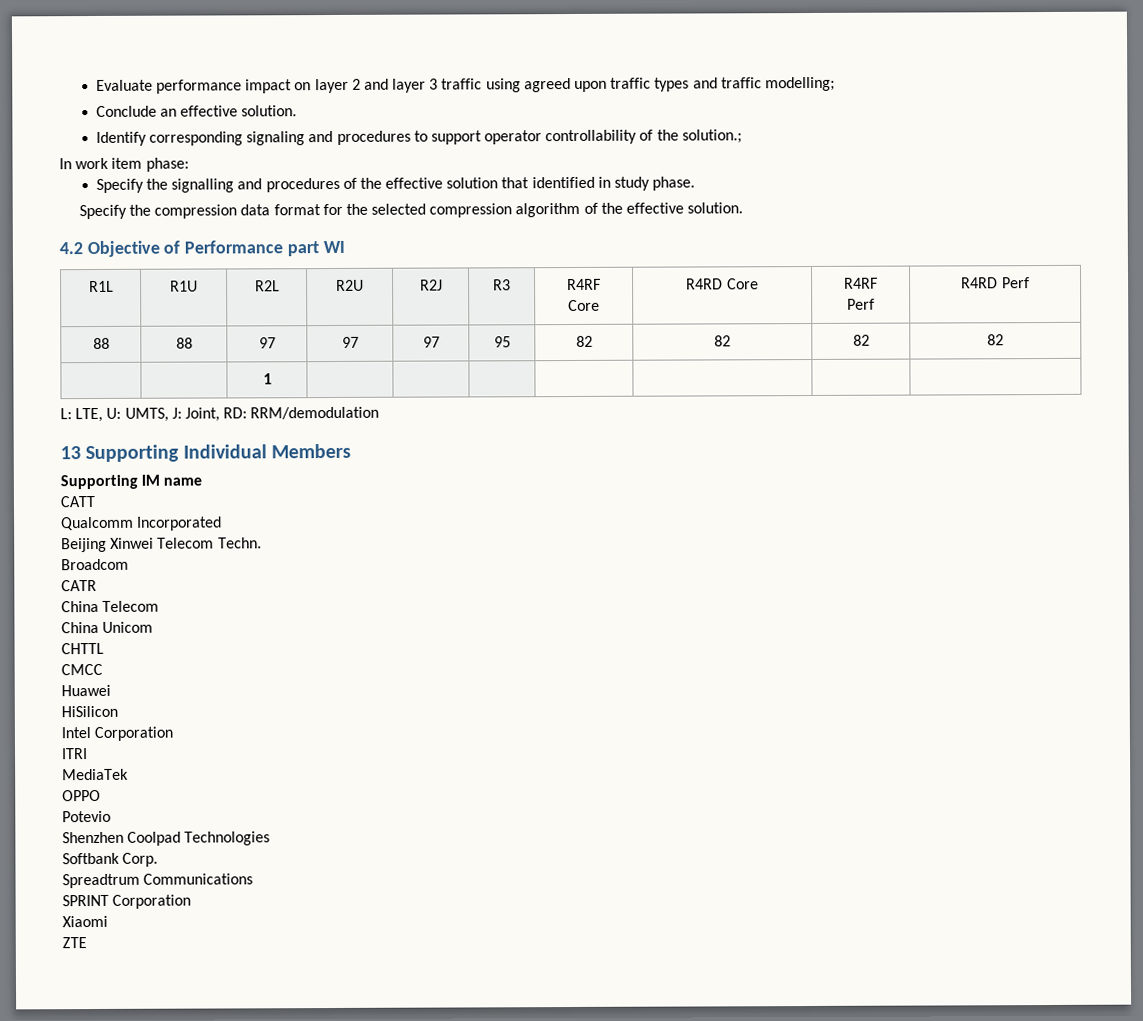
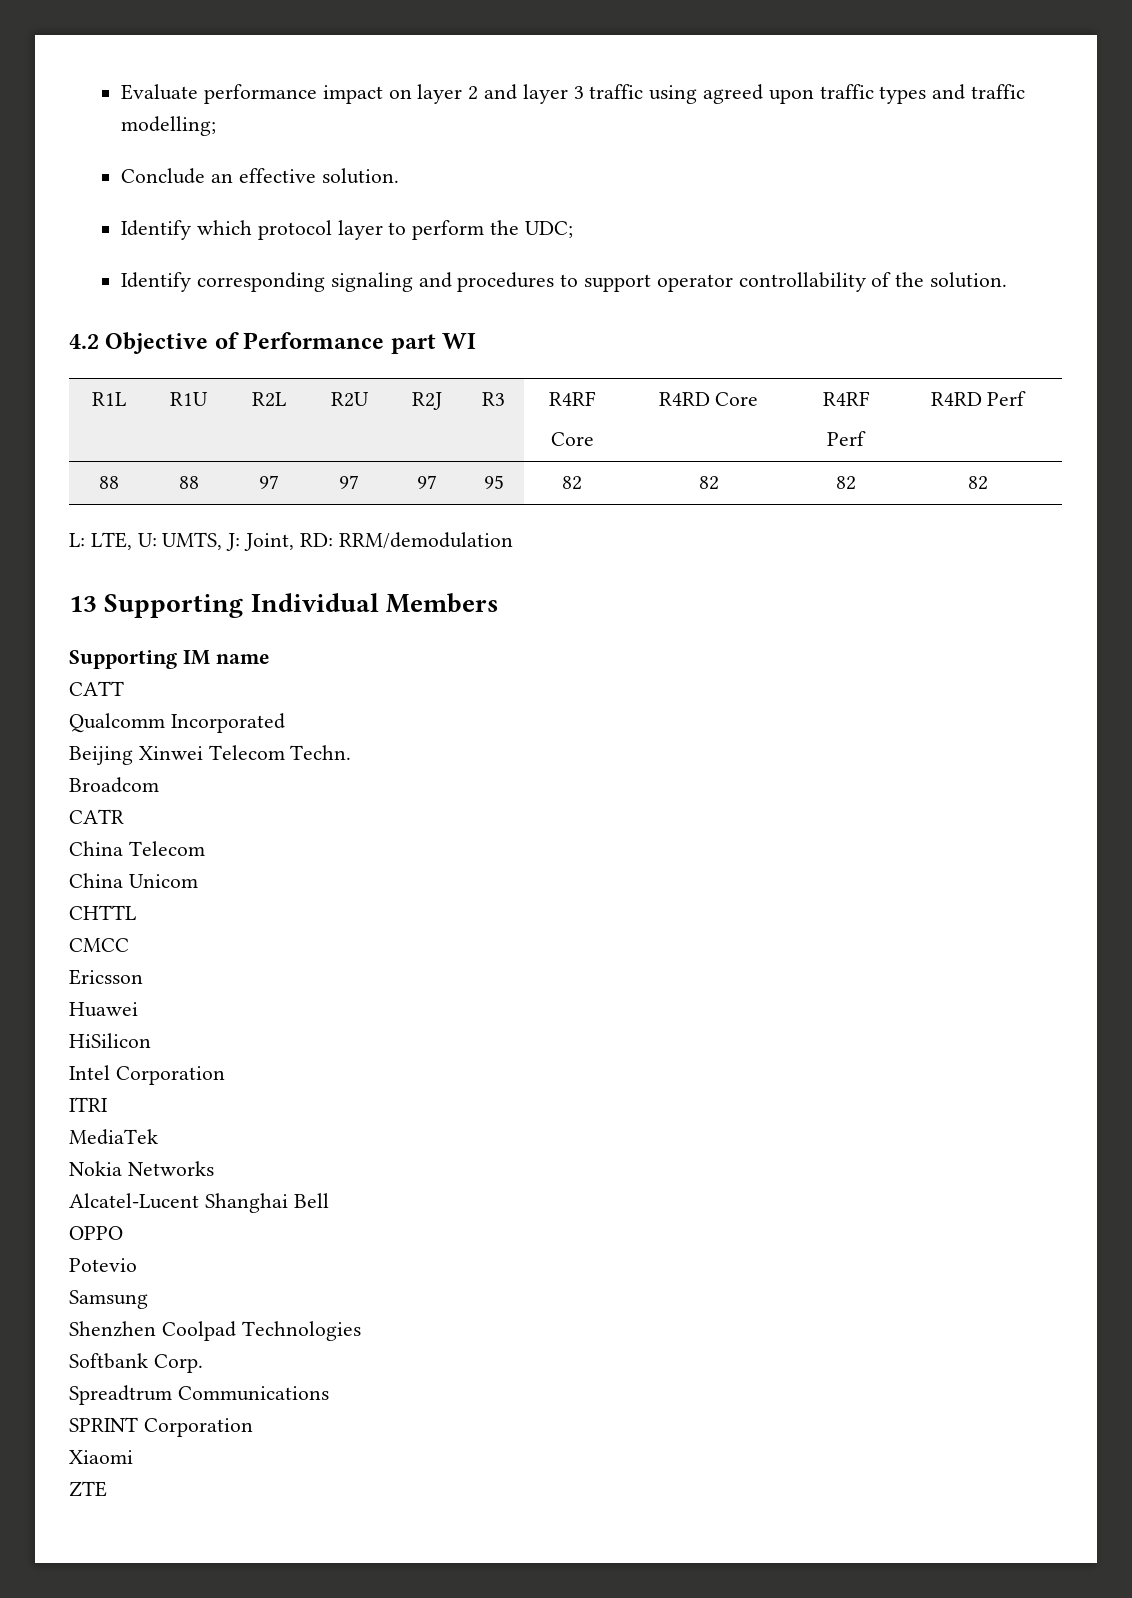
(298, 111) none -> [121,220,573,240] // Identify which protocol layer to perform the UDC;
[681,129,742,144] [59,157,189,172] [95,176,696,193] [78,202,684,220] solution.; // In work item phase: // Specify the signalling and procedures of the effective solution that identified in study phase. // Specify the compression data format for the selected compression algorithm of the effective -> (925, 279) none
[262,373,272,385] // | | 1 | | | | | | | -> (988, 483) none
(103, 669) none -> [69,969,143,985] // Ericsson
(129, 774) none -> [69,1161,214,1176] [69,1193,329,1213] // Nokia Networks // Alcatel-Lucent Shanghai Bell
(111, 816) none -> [69,1290,148,1309] // Samsung

